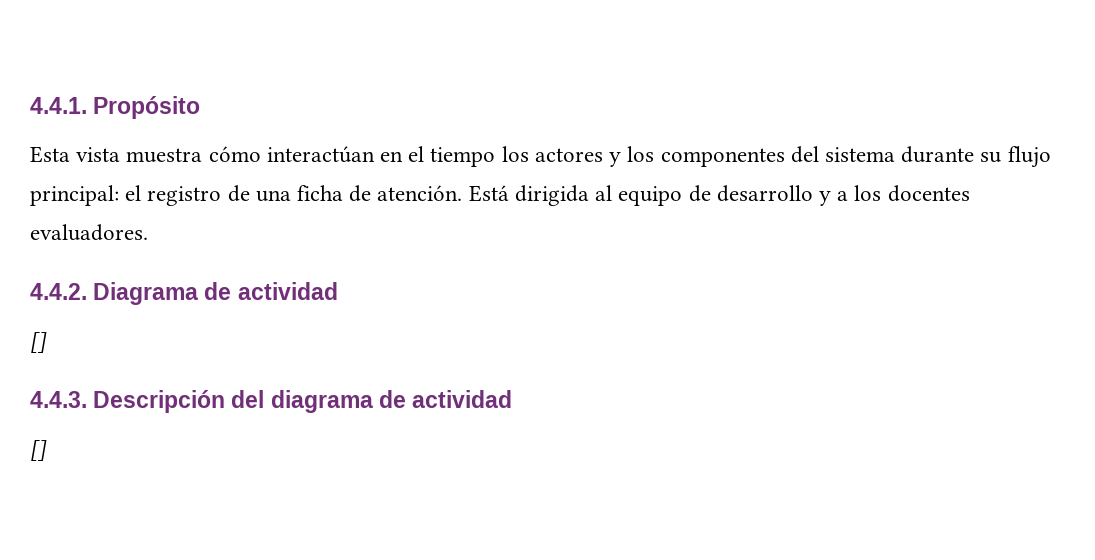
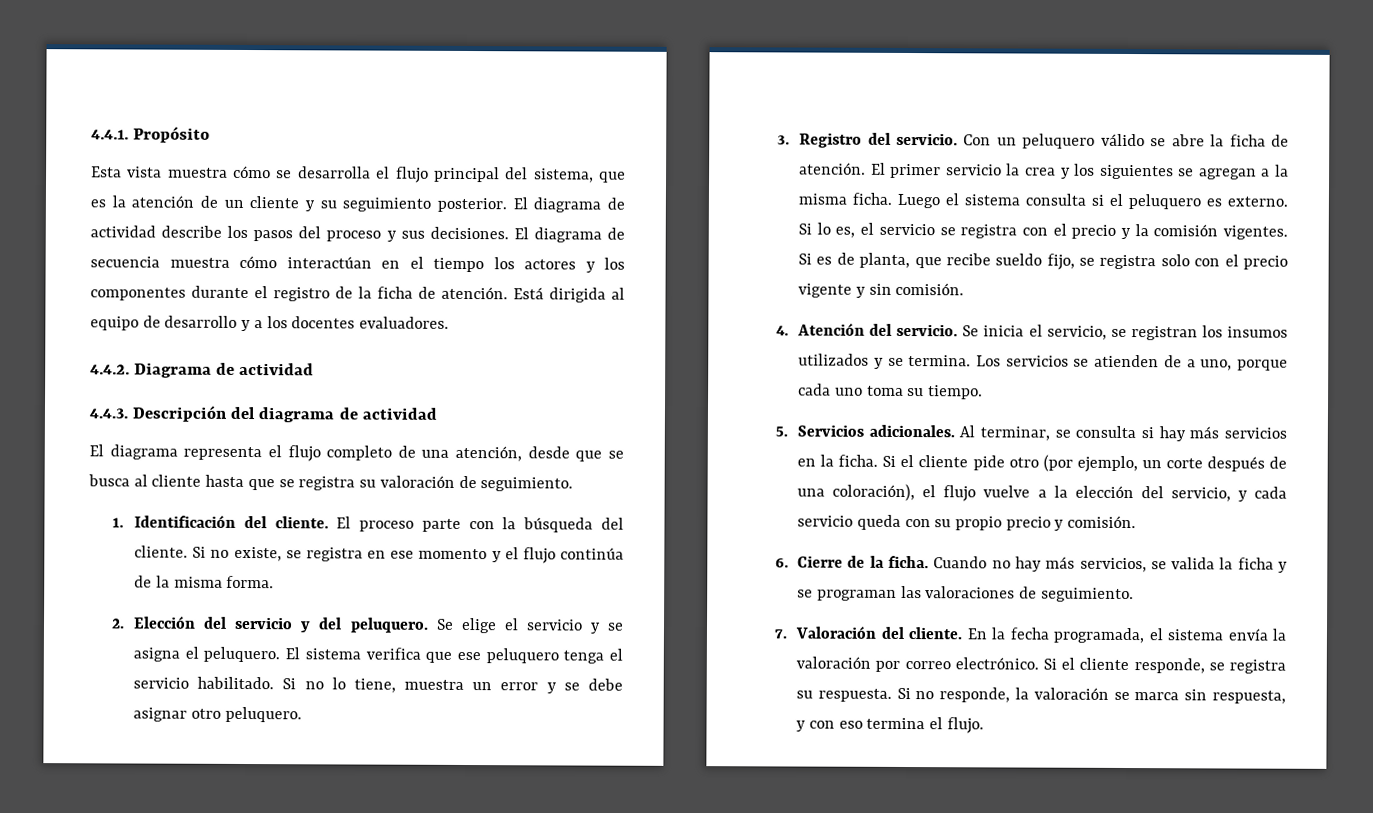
(261, 154) none -> [276,166,627,183] [90,195,625,213] [90,225,625,243] [90,255,277,269] se desarrolla el flujo principal del sistema, que es la atención de un cliente y su seguimiento posterior. El diagrama de actividad describe los pasos del proceso y sus decisiones. El diagrama de secuencia muestra cómo
[790,146,1051,168] [30,185,119,206] del sistema durante su flujo principal: -> [191,285,249,299] durante
[255,190,291,202] una -> [358,286,372,299] la
[30,332,47,353] // [] -> (315, 369) none
[30,440,47,461] [] -> [89,444,624,462] [88,474,574,492] [111,514,625,533] [134,545,624,564] [134,575,275,589] [110,615,624,634] [133,646,623,664] [133,676,624,694] [133,706,302,723] [776,132,1289,149] [799,162,1289,180] [798,192,1288,210] [798,222,1288,240] [798,252,1288,270] [798,282,965,298] [775,322,1288,341] [798,353,1288,371] [798,383,983,400] [774,424,1287,442] [797,454,1287,473] [797,483,1287,502] [797,514,1137,531] [774,555,1288,573] [797,585,1134,603] [773,625,1286,644] [796,656,1286,674] [796,687,1286,704] [796,717,984,734] El diagrama representa el flujo completo de una atención, desde que se busca al cliente hasta que se registra su valoración de seguimiento. // 1. Identificación del cliente. El proceso parte con la búsqueda del cliente. Si no existe, se registra en ese momento y el flujo continúa de la misma forma. // 2. Elección del servicio y del peluquero. Se elige el servicio y se asigna el peluquero. El sistema verifica que ese peluquero tenga el servicio habilitado. Si no lo tiene, muestra un error y se debe asignar otro peluquero. // 3. Registro del servicio. Con un peluquero válido se abre la ficha de atención. El primer servicio la crea y los siguientes se agregan a la misma ficha. Luego el sistema consulta si el peluquero es externo. Si lo es, el servicio se registra con el precio y la comisión vigentes. Si es de planta, que recibe sueldo fijo, se registra solo con el precio vigente y sin comisión. // 4. Atención del servicio. Se inicia el servicio, se registran los insumos utilizados y se termina. Los servicios se atienden de a uno, porque cada uno toma su tiempo. // 5. Servicios adicionales. Al terminar, se consulta si hay más servicios en la ficha. Si el cliente pide otro (por ejemplo, un corte después de una coloración), el flujo vuelve a la elección del servicio, y cada servicio queda con su propio precio y comisión. // 6. Cierre de la ficha. Cuando no hay más servicios, se valida la ficha y se programan las valoraciones de seguimiento. // 7. Valoración del cliente. En la fecha programada, el sistema envía la valoración por correo electrónico. Si el cliente responde, se registra su respuesta. Si no responde, la valoración se marca sin respuesta, y con eso termina el flujo.

